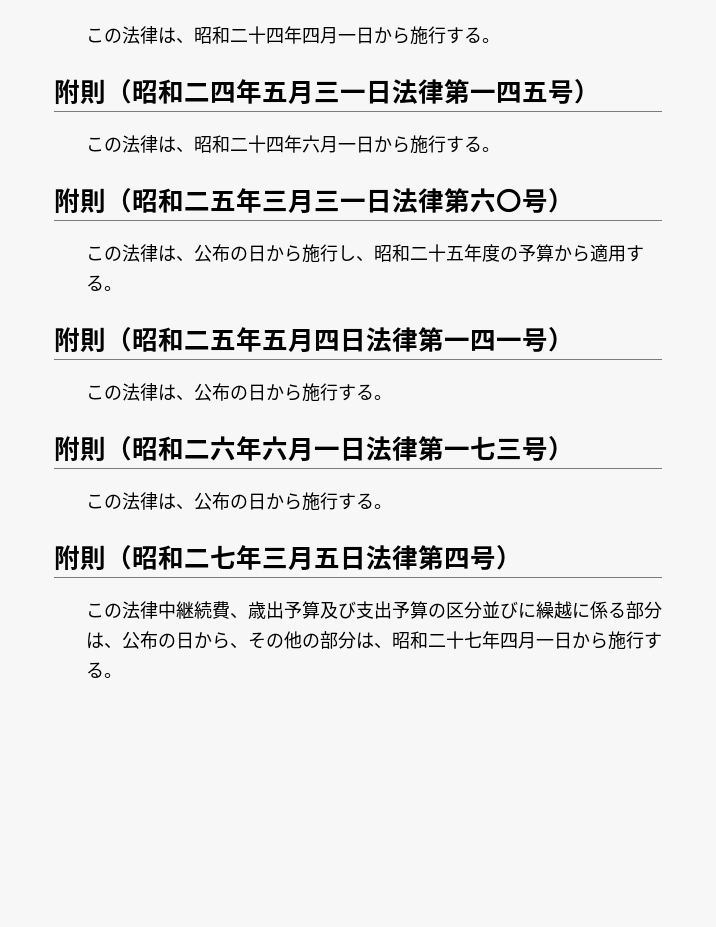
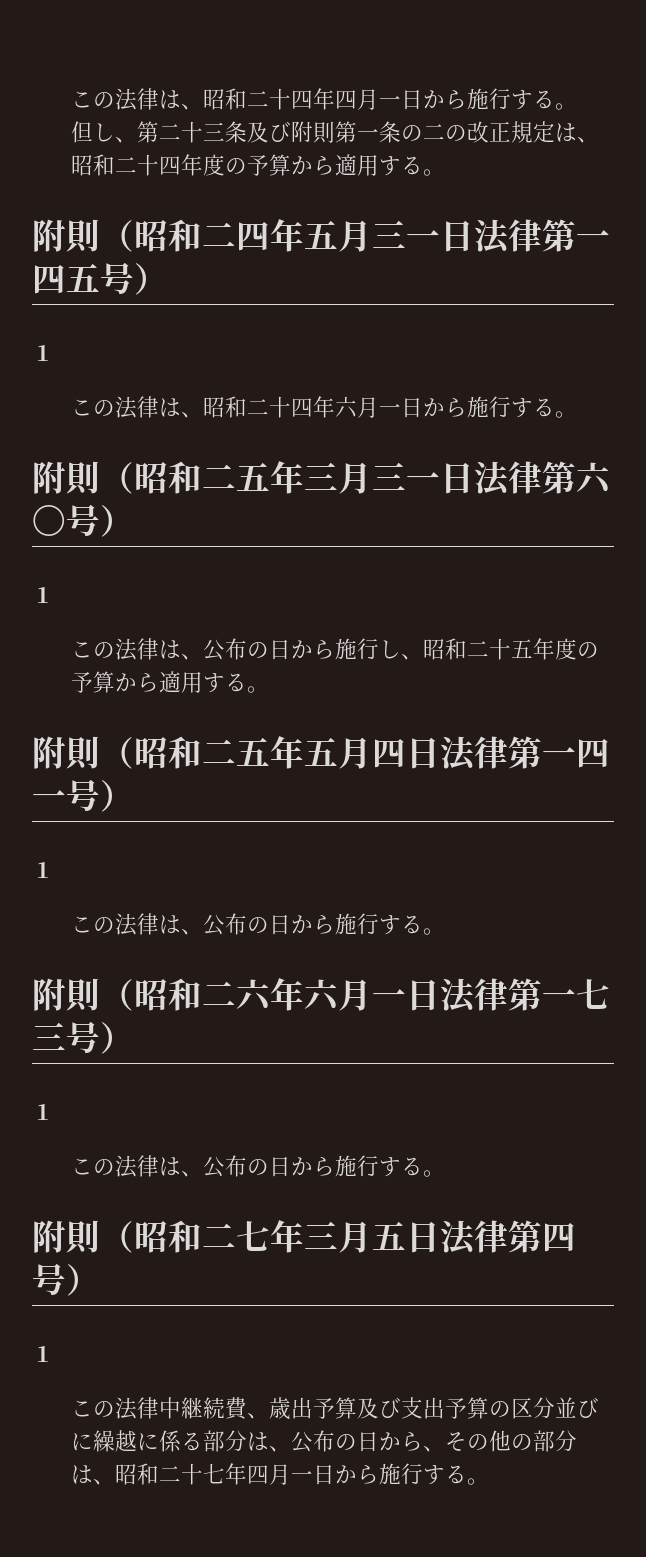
(500, 40) none -> [70,121,599,143] [70,154,445,176] // 但し、第二十三条及び附則第一条の二の改正規定は、昭和二十四年度の予算から適用する。
(600, 91) none -> [32,345,54,361] // １
(574, 200) none -> [32,587,54,603] // １
(574, 339) none -> [32,862,54,878] // １
(574, 448) none -> [32,1104,54,1120] // １
(522, 557) none -> [32,1346,54,1362] // １

